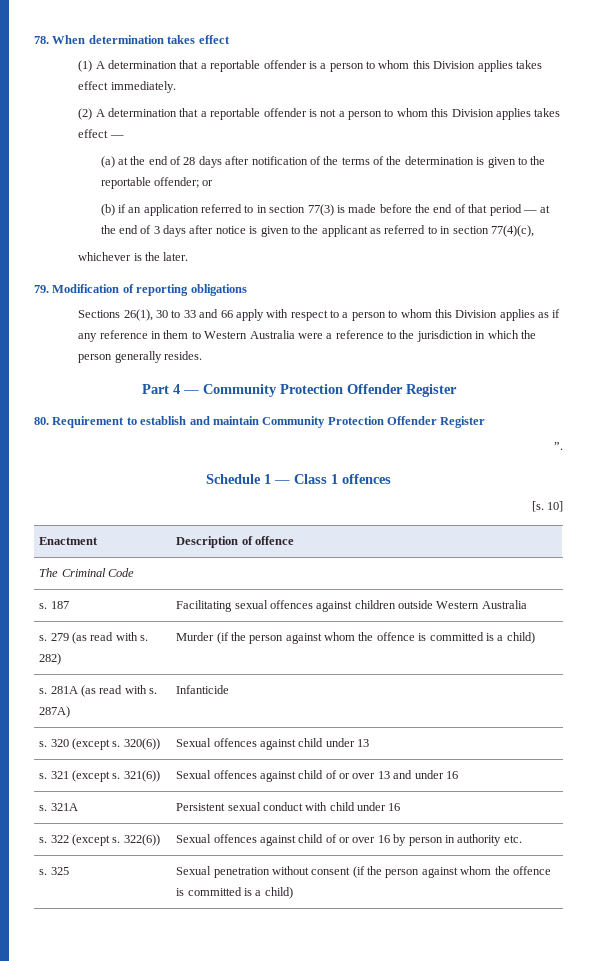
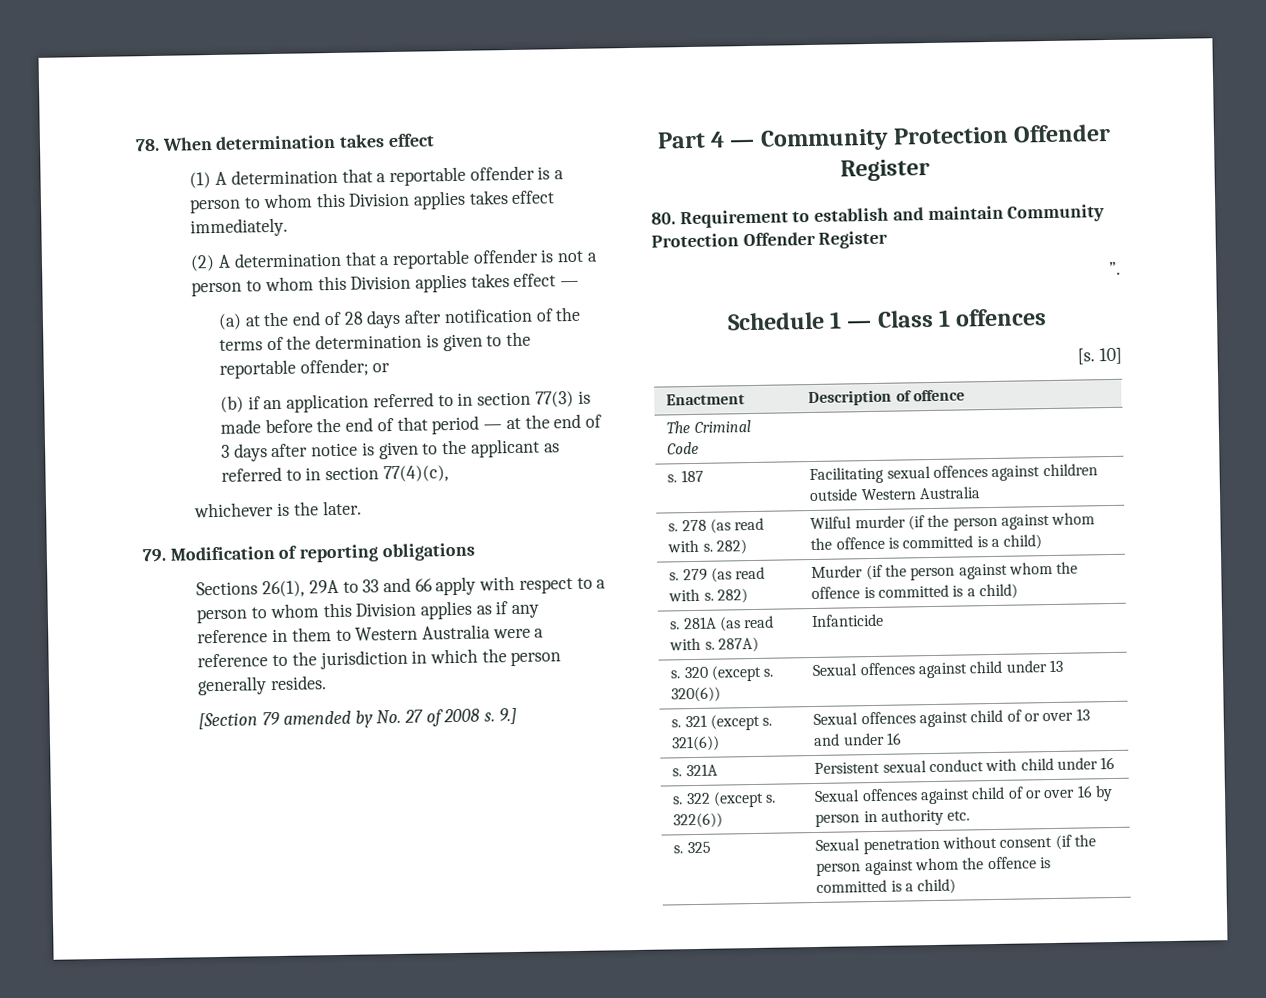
[156,310,169,318] 30 -> [308,579,339,594] 29A
(203, 355) none -> [198,707,517,730] // [Section 79 amended by No. 27 of 2008 s. 9.]
(527, 604) none -> [668,517,765,534] [667,539,748,555] [810,512,1096,531] [810,534,1043,551] // s. 278 (as read with s. 282) | Wilful murder (if the person against whom the offence is committed is a child)

